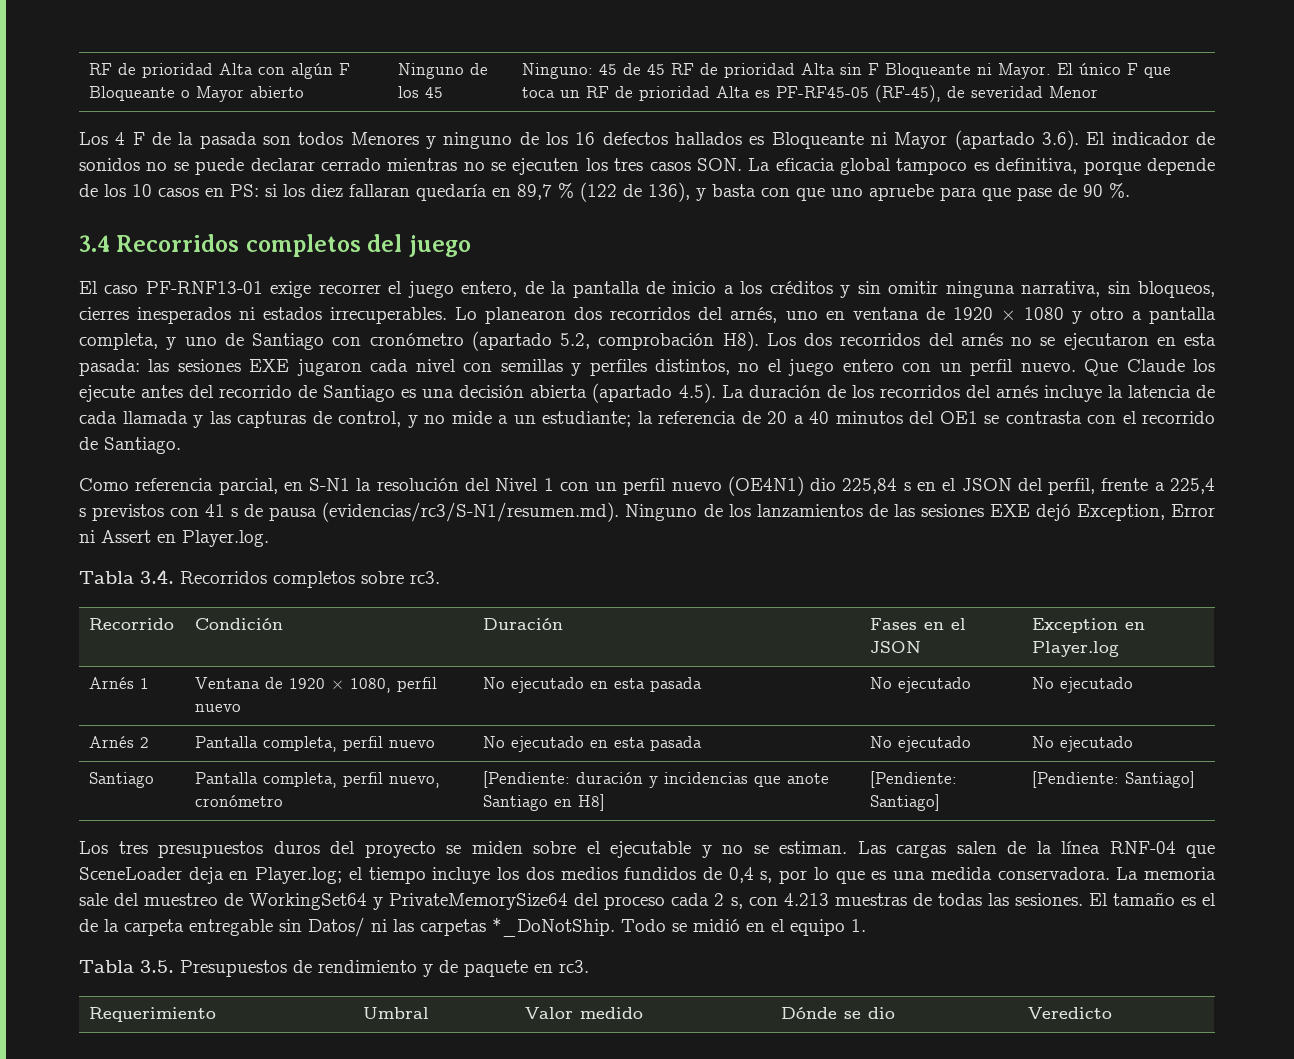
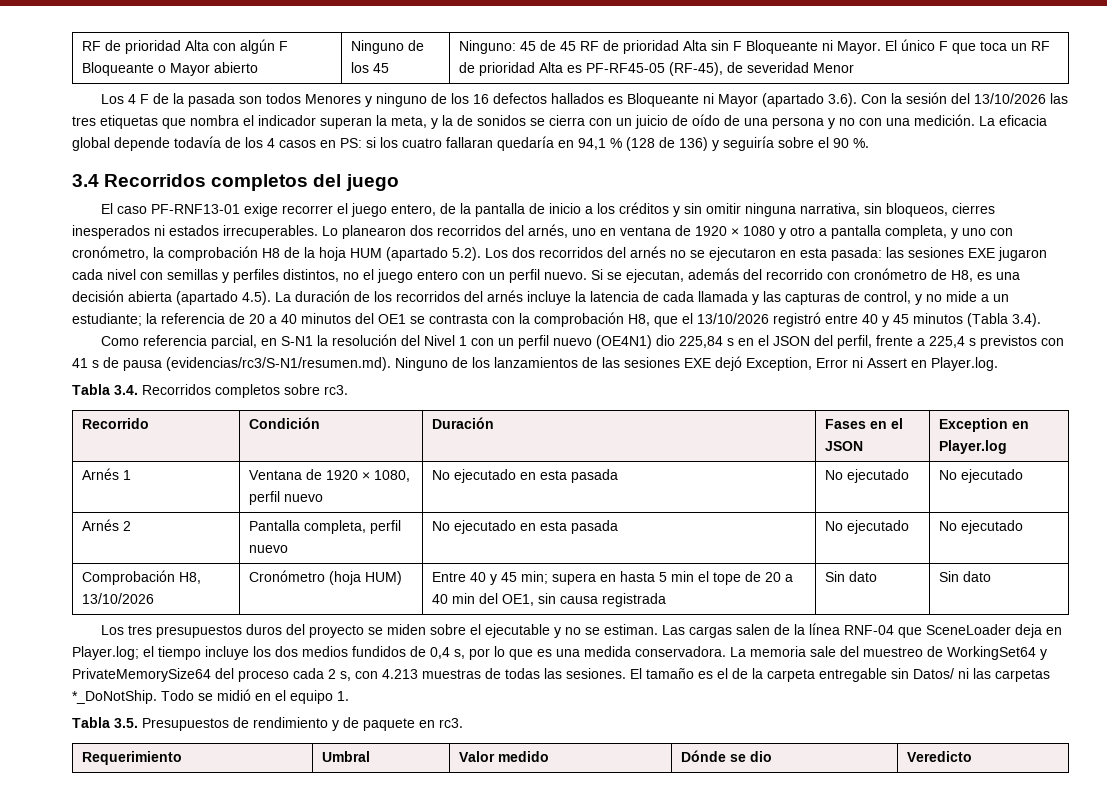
[1086,132,1215,145] [79,158,1216,175] [79,184,152,197] El indicador de sonidos no se puede declarar cerrado mientras no se ejecuten los tres casos SON. La eficacia global tampoco es definitiva, porque depende de los 10 -> [861,92,1069,104] [72,114,1047,129] [72,136,275,151] Con la sesión del 13/10/2026 las tres etiquetas que nombra el indicador superan la meta, y la de sonidos se cierra con un juicio de oído de una persona y no con una medición. La eficacia global depende todavía de los 4
[311,184,343,197] diez -> [402,138,442,148] cuatro
[517,182,1077,202] 89,7 % (122 de 136), y basta con que uno apruebe para que pase de -> [578,136,829,151] 94,1 % (128 de 136) y seguiría sobre el
[224,331,759,351] de Santiago con cronómetro (apartado 5.2, comprobación H8). -> [990,228,1013,236] [72,246,481,261] con cronómetro, la comprobación H8 de la hoja HUM (apartado 5.2).
[1084,359,1216,376] [79,385,396,402] Que Claude los ejecute antes del recorrido de Santiago -> [591,268,973,283] Si se ejecutan, además del recorrido con cronómetro de H8,
[1122,411,1215,424] [79,437,181,454] el recorrido de Santiago. -> [519,312,1041,327] la comprobación H8, que el 13/10/2026 registró entre 40 y 45 minutos (Tabla 3.4).
[89,772,155,788] [195,772,441,788] [195,795,284,807] [483,771,830,788] [483,794,606,811] [870,771,958,788] [870,794,941,811] [1032,771,1196,788] Santiago | Pantalla completa, perfil nuevo, cronómetro | [Pendiente: duración y incidencias que anote Santiago en H8] | [Pendiente: Santiago] | [Pendiente: Santiago] -> [82,570,202,585] [82,593,155,604] [249,570,403,585] [432,571,794,585] [432,593,667,607] [825,571,878,582] [939,571,992,582] Comprobación H8, 13/10/2026 | Cronómetro (hoja HUM) | Entre 40 y 45 min; supera en hasta 5 min el tope de 20 a 40 min del OE1, sin causa registrada | Sin dato | Sin dato

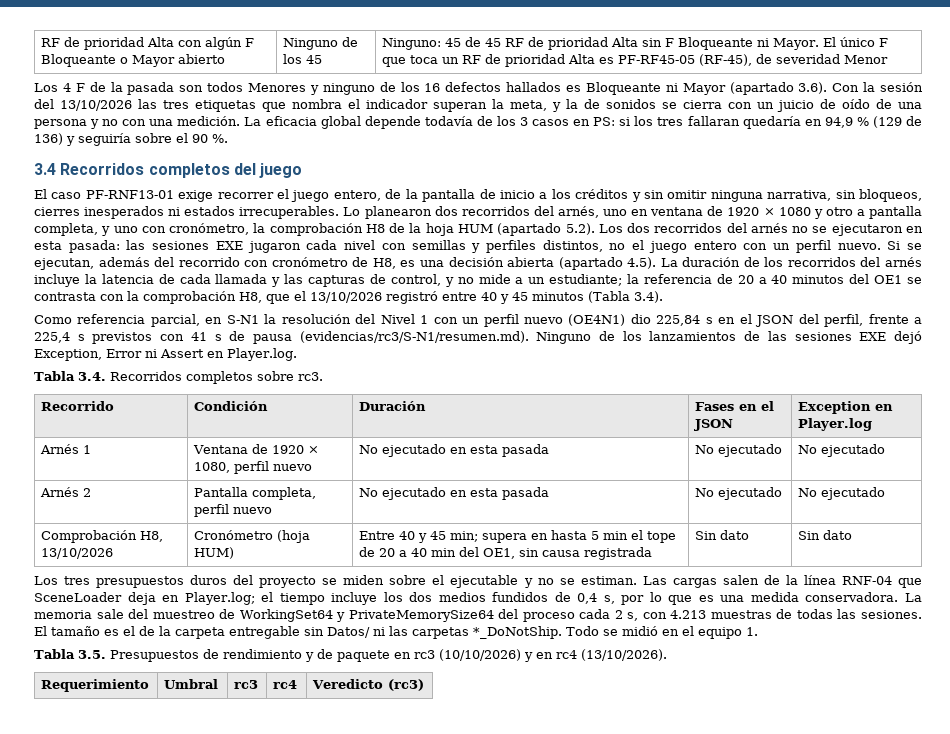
[267,138,275,148] 4 -> [520,117,529,126] 3
[402,138,442,148] cuatro -> [657,117,684,126] tres
[578,137,655,151] 94,1 % (128 -> [824,116,902,128] 94,9 % (129
[439,718,463,728] [82,751,183,765] [322,751,371,762] [459,751,550,762] [681,750,773,762] rc3. // Requerimiento | Umbral | Valor medido | Dónde se dio -> [413,649,667,662] [41,679,150,692] [164,679,219,689] [234,680,259,689] [273,680,298,689] rc3 (10/10/2026) y en rc4 (13/10/2026). // Requerimiento | Umbral | rc3 | rc4
(973, 756) none -> [388,679,425,691] (rc3)

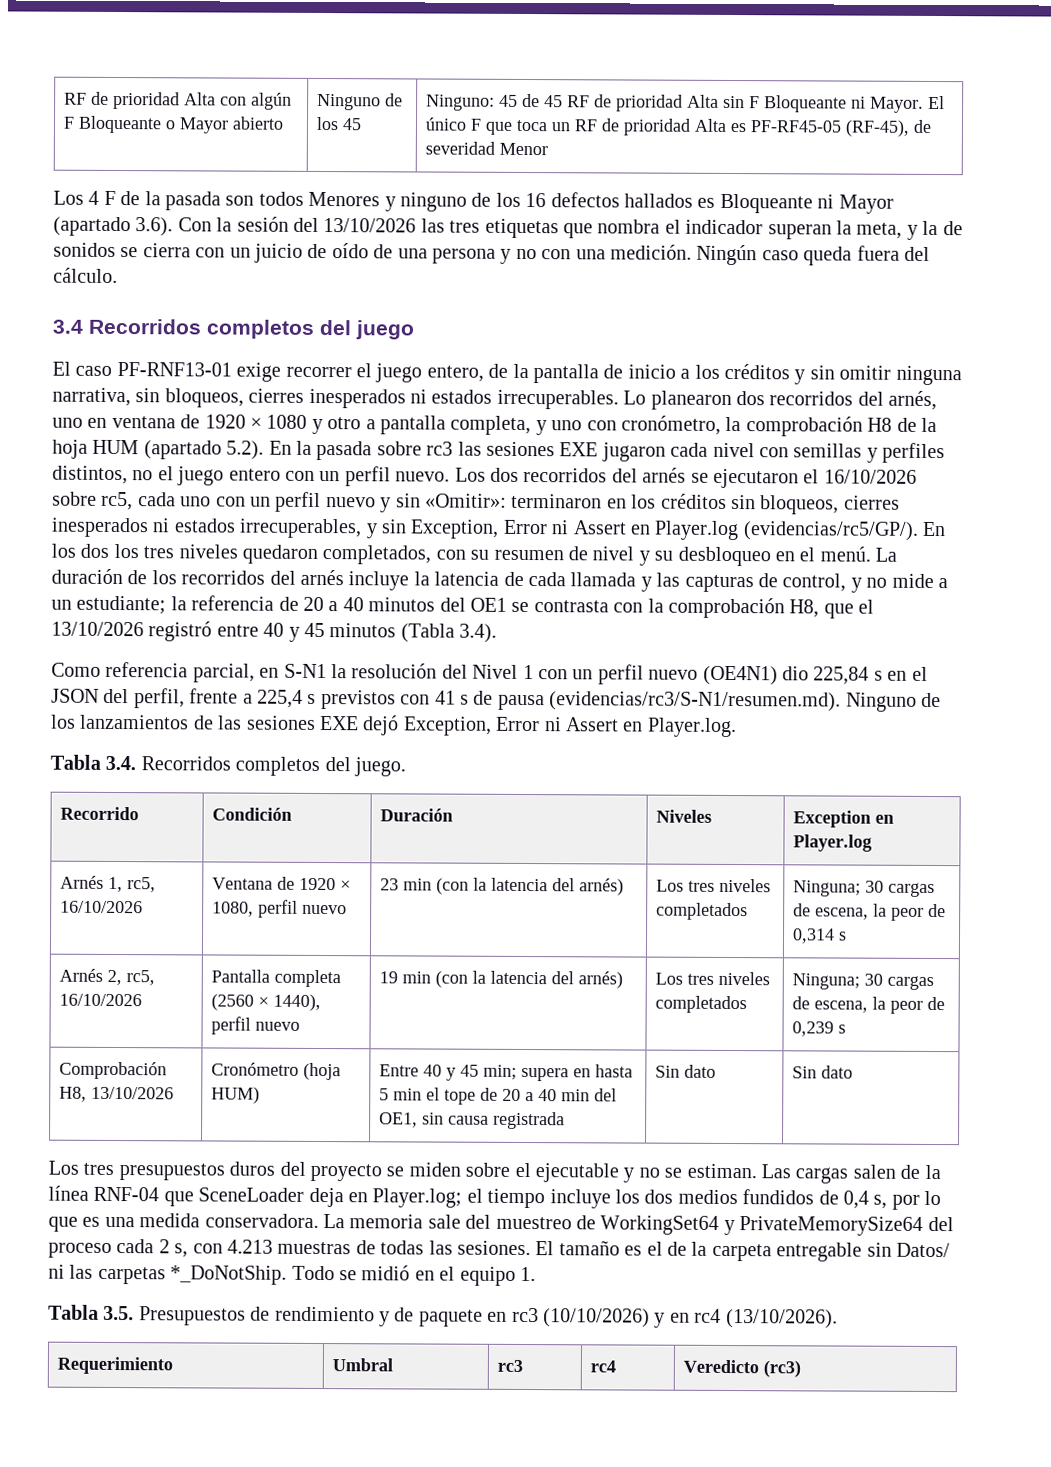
[244,116,923,129] [34,133,228,146] La eficacia global depende todavía de los 3 casos en PS: si los tres fallaran quedaría en 94,9 % (129 de 136) y seguiría sobre el 90 %. -> [696,244,930,266] [53,267,118,283] Ningún caso queda fuera del cálculo.
[598,223,923,236] [34,240,120,253] Los dos recorridos del arnés no se ejecutaron en esta pasada: -> [268,440,454,461] En la pasada sobre rc3
[887,241,923,250] [34,257,657,270] Si se ejecutan, además del recorrido con cronómetro de H8, es una decisión abierta (apartado 4.5). -> [454,467,917,489] [52,491,900,515] [51,517,947,541] [51,543,871,567] Los dos recorridos del arnés se ejecutaron el 16/10/2026 sobre rc5, cada uno con un perfil nuevo y sin «Omitir»: terminaron en los créditos sin bloqueos, cierres inesperados ni estados irrecuperables, y sin Exception, Error ni Assert en Player.log (evidencias/rc5/GP/). En los dos los tres niveles quedaron completados, con su resumen de nivel y su desbloqueo en el menú.
[256,371,323,381] sobre rc3. -> [324,757,406,777] del juego.
[695,401,775,411] [694,419,734,431] Fases en el JSON -> [655,809,712,823] Niveles
[83,445,92,454] 1 -> [107,876,156,893] [59,900,143,914] 1, rc5, 16/10/2026
[359,444,550,457] [695,444,783,457] [798,444,886,457] [40,487,92,497] [194,487,317,500] [194,504,273,517] [359,487,550,500] [695,487,783,500] [798,487,886,500] No ejecutado en esta pasada | No ejecutado | No ejecutado // Arnés 2 | Pantalla completa, perfil nuevo | No ejecutado en esta pasada | No ejecutado | No ejecutado -> [379,877,624,896] [655,878,771,893] [655,902,748,921] [792,880,935,897] [792,903,946,921] [791,928,847,944] [58,968,155,986] [58,993,142,1007] [210,969,341,988] [210,993,321,1012] [210,1016,300,1035] [378,970,623,989] [654,971,770,986] [654,995,747,1014] [791,973,934,990] [791,996,945,1014] [791,1021,846,1037] 23 min (con la latencia del arnés) | Los tres niveles completados | Ninguna; 30 cargas de escena, la peor de 0,314 s // Arnés 2, rc5, 16/10/2026 | Pantalla completa (2560 × 1440), perfil nuevo | 19 min (con la latencia del arnés) | Los tres niveles completados | Ninguna; 30 cargas de escena, la peor de 0,239 s

